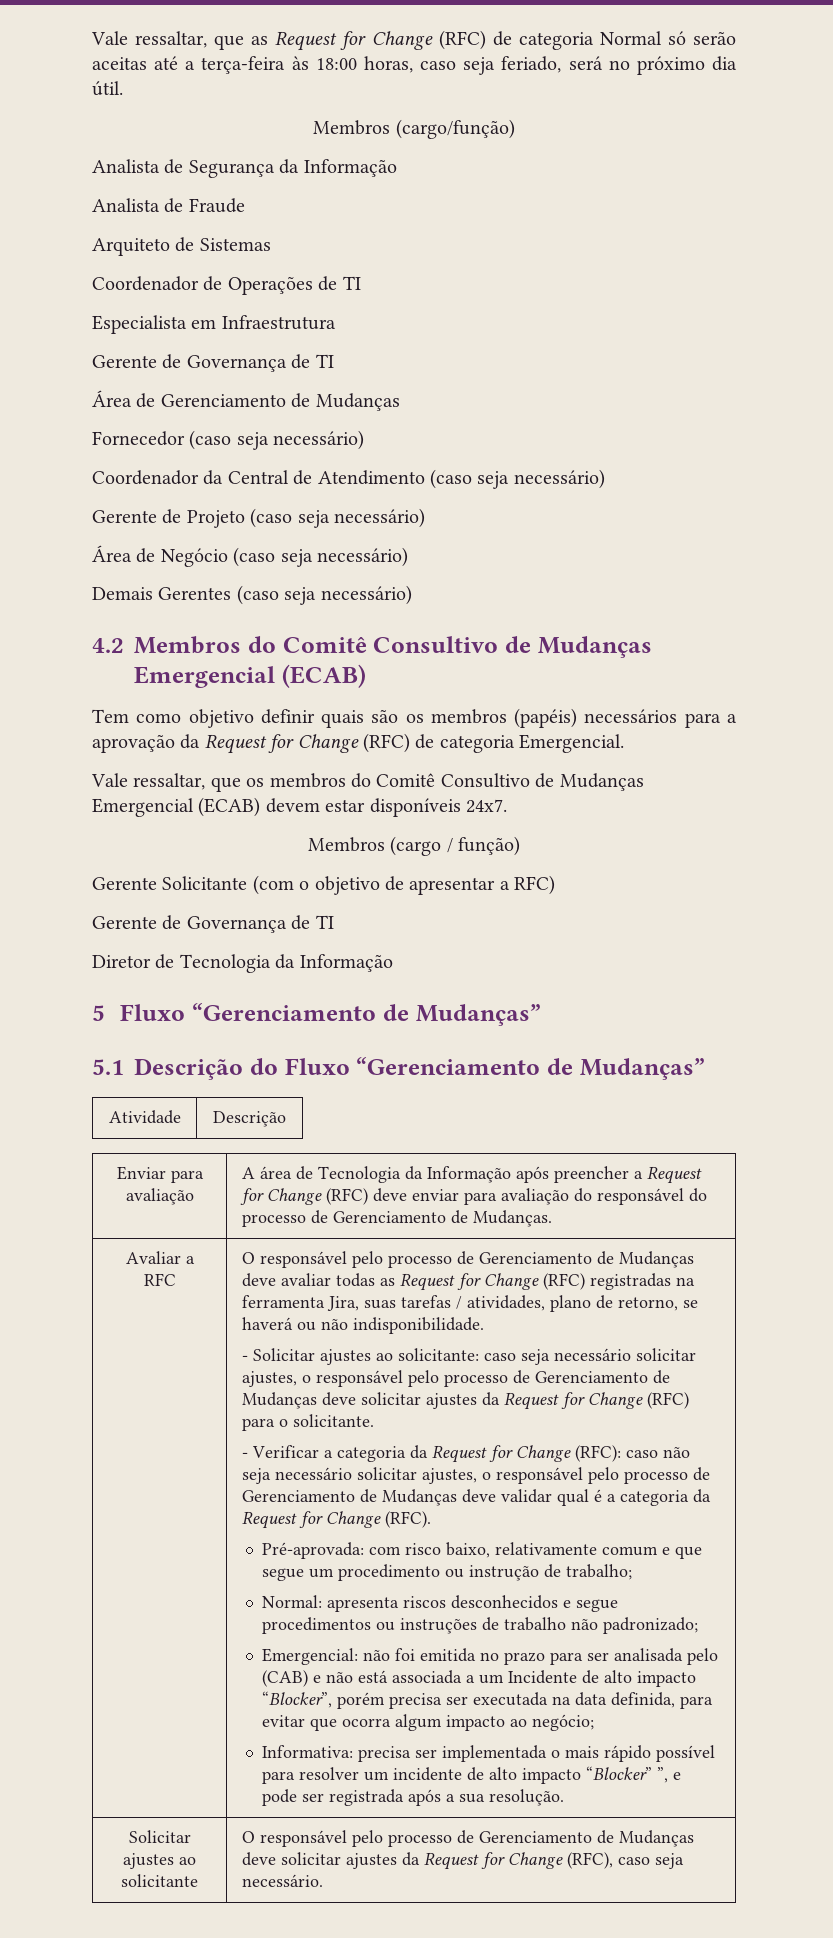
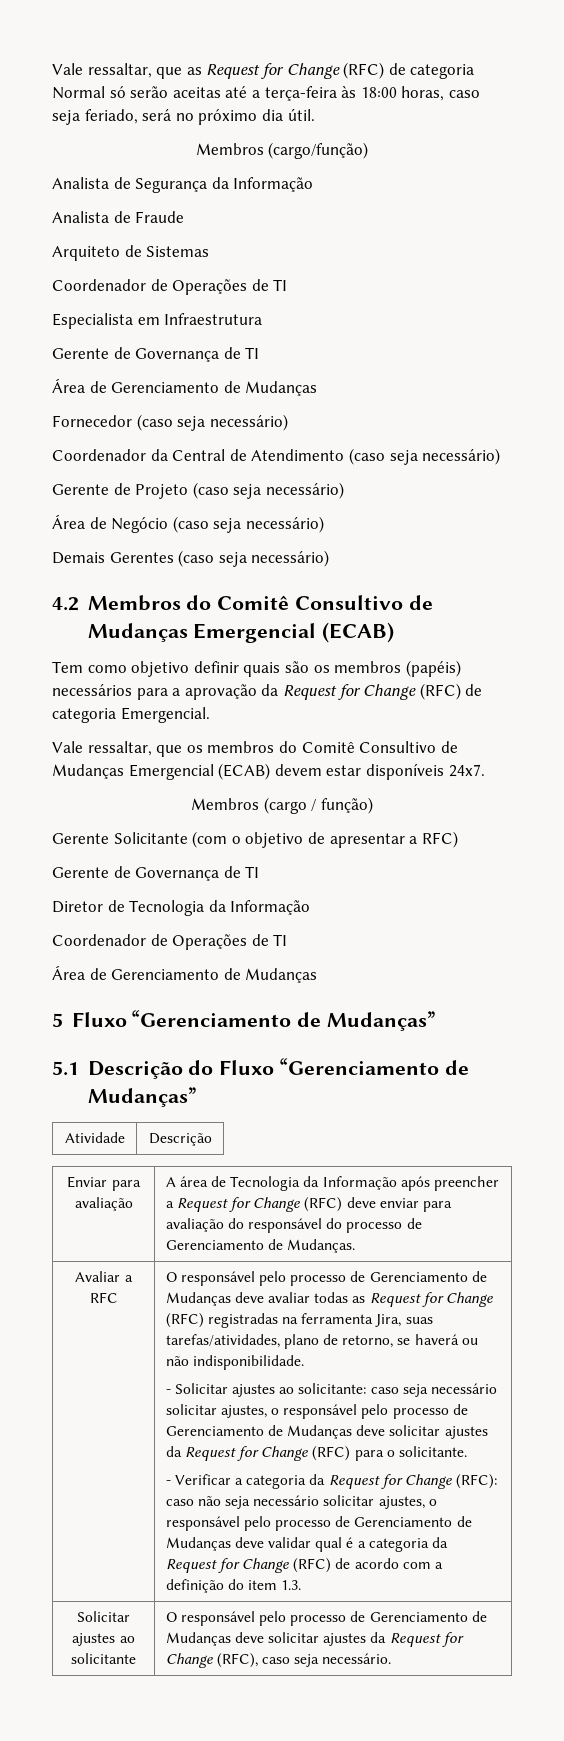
(393, 963) none -> [52,934,288,950] [52,965,318,983] // Coordenador de Operações de TI // Área de Gerenciamento de Mudanças
[400,1295,545,1311] tarefas / atividades, -> [165,1334,280,1348] tarefas/atividades,
[384,1511,431,1528] [261,1542,702,1559] [261,1564,632,1581] [261,1595,618,1612] [261,1617,698,1634] [261,1648,718,1665] [261,1670,696,1687] [261,1691,713,1709] [261,1714,594,1731] [261,1745,715,1762] [261,1766,681,1784] [261,1789,564,1806] (RFC). // Pré-aprovada: com risco baixo, relativamente comum e que segue um procedimento ou instrução de trabalho; // Normal: apresenta riscos desconhecidos e segue procedimentos ou instruções de trabalho não padronizado; // Emergencial: não foi emitida no prazo para ser analisada pelo (CAB) e não está associada a um Incidente de alto impacto “Blocker”, porém precisa ser executada na data definida, para evitar que ocorra algum impacto ao negócio; // Informativa: precisa ser implementada o mais rápido possível para resolver um incidente de alto impacto “Blocker” ”, e pode ser registrada após a sua resolução. -> [293,1558,443,1573] [165,1579,302,1593] (RFC) de acordo com a definição do item 1.3.

